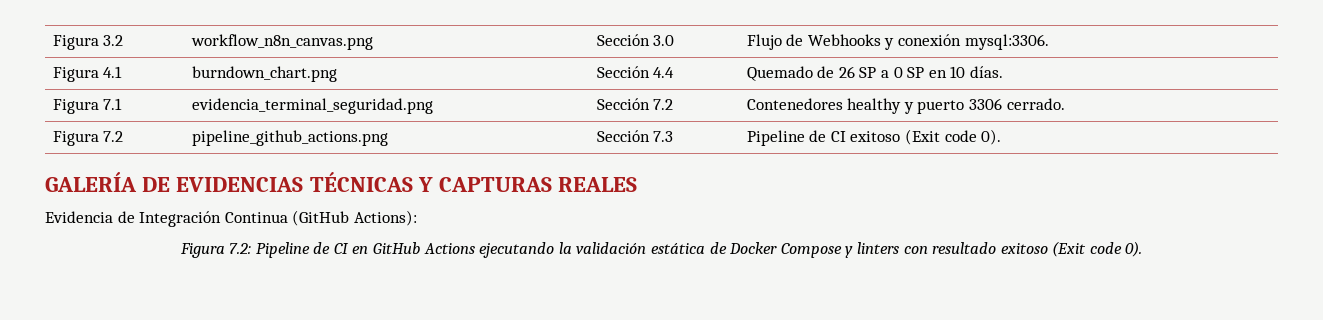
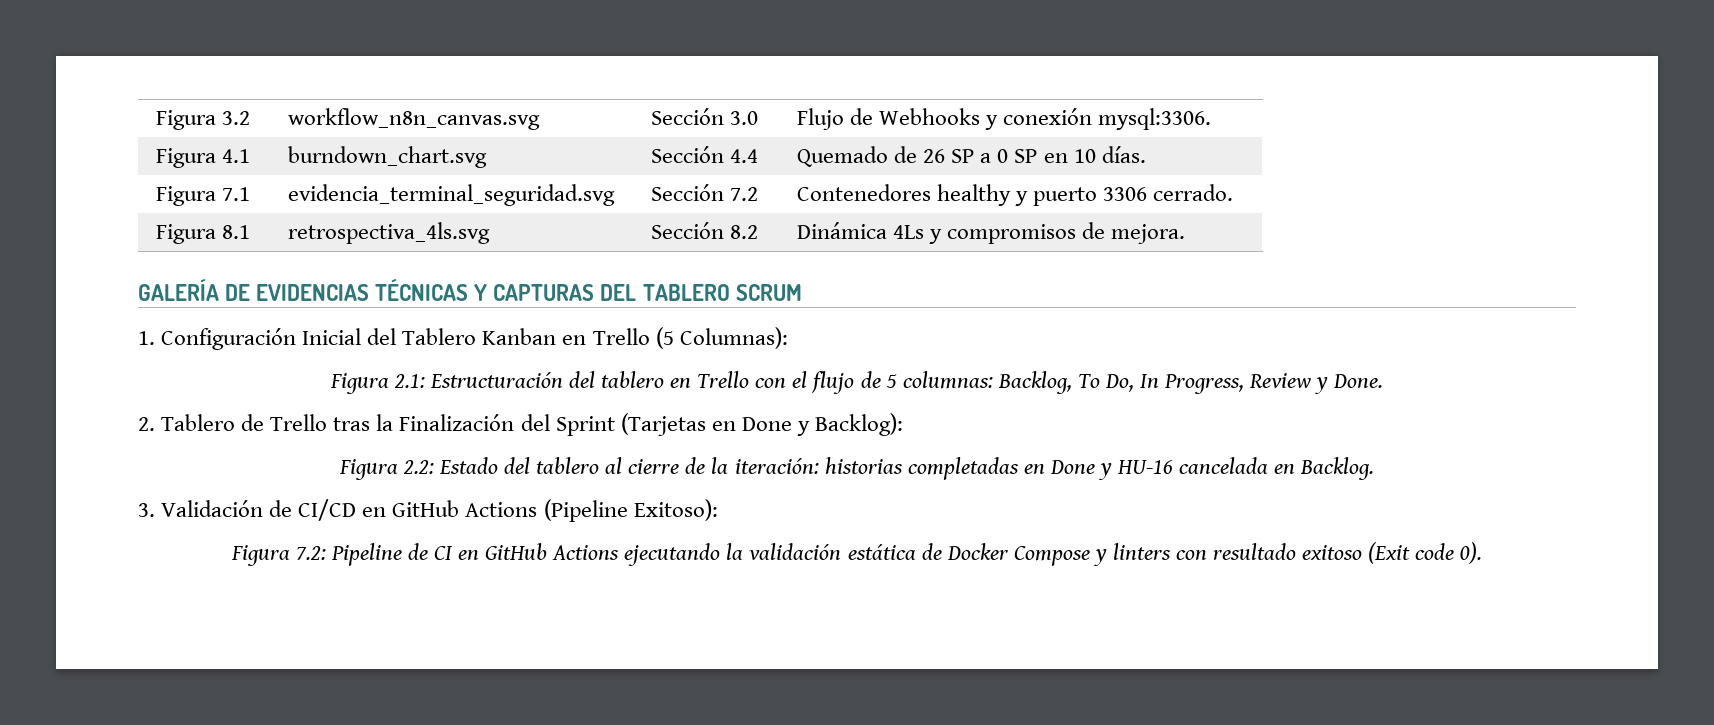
[190,34,373,50] workflow_n8n_canvas.png -> [287,108,540,130] workflow_n8n_canvas.svg
[191,66,337,82] burndown_chart.png -> [287,146,487,168] burndown_chart.svg
[191,98,433,114] evidencia_terminal_seguridad.png -> [287,184,615,206] evidencia_terminal_seguridad.svg
[103,131,124,142] [191,130,388,146] [596,130,674,142] [746,129,1002,146] 7.2 | pipeline_github_actions.png | Sección 7.3 | Pipeline de CI exitoso (Exit code 0). -> [222,225,251,239] [287,222,490,244] [650,222,759,239] [796,222,1186,244] 8.1 | retrospectiva_4ls.svg | Sección 8.2 | Dinámica 4Ls y compromisos de mejora.
[558,177,638,192] [45,210,417,227] REALES // Evidencia de Integración Continua (GitHub Actions): -> [600,284,802,301] [138,327,788,350] [329,371,1384,394] [138,413,903,436] [338,457,1375,480] [138,499,718,522] DEL TABLERO SCRUM // 1. Configuración Inicial del Tablero Kanban en Trello (5 Columnas): // Figura 2.1: Estructuración del tablero en Trello con el flujo de 5 columnas: Backlog, To Do, In Progress, Review y Done. // 2. Tablero de Trello tras la Finalización del Sprint (Tarjetas en Done y Backlog): // Figura 2.2: Estado del tablero al cierre de la iteración: historias completadas en Done y HU-16 cancelada en Backlog. // 3. Validación de CI/CD en GitHub Actions (Pipeline Exitoso):

